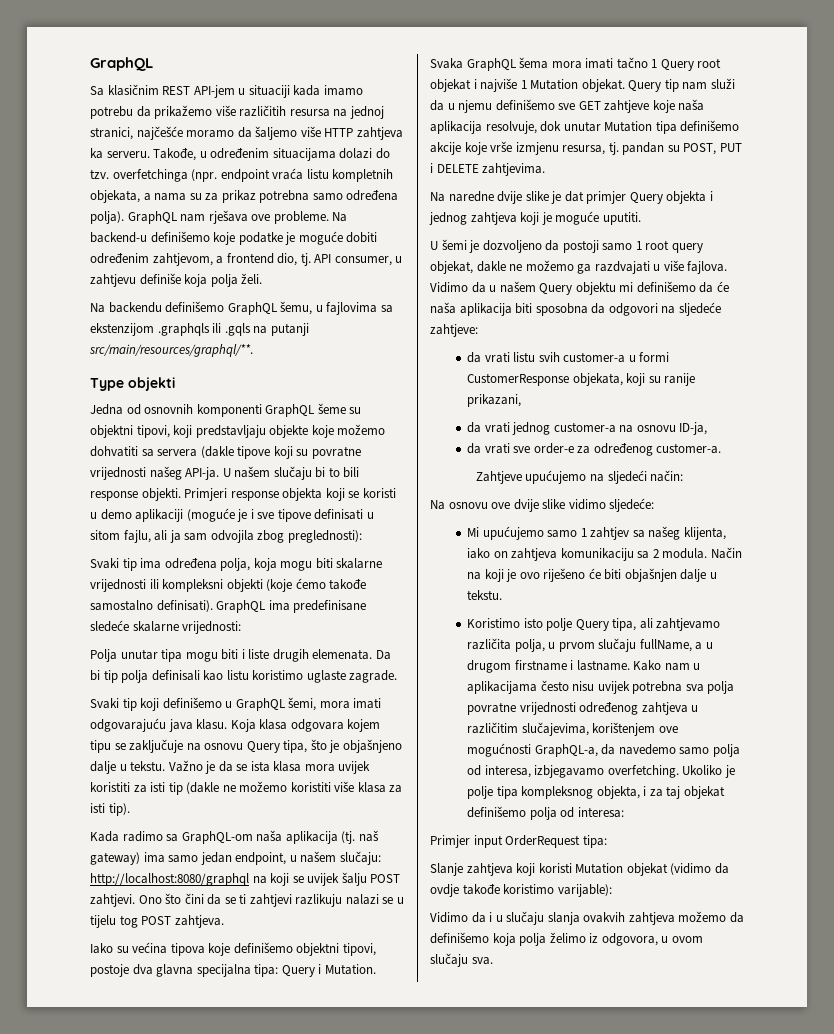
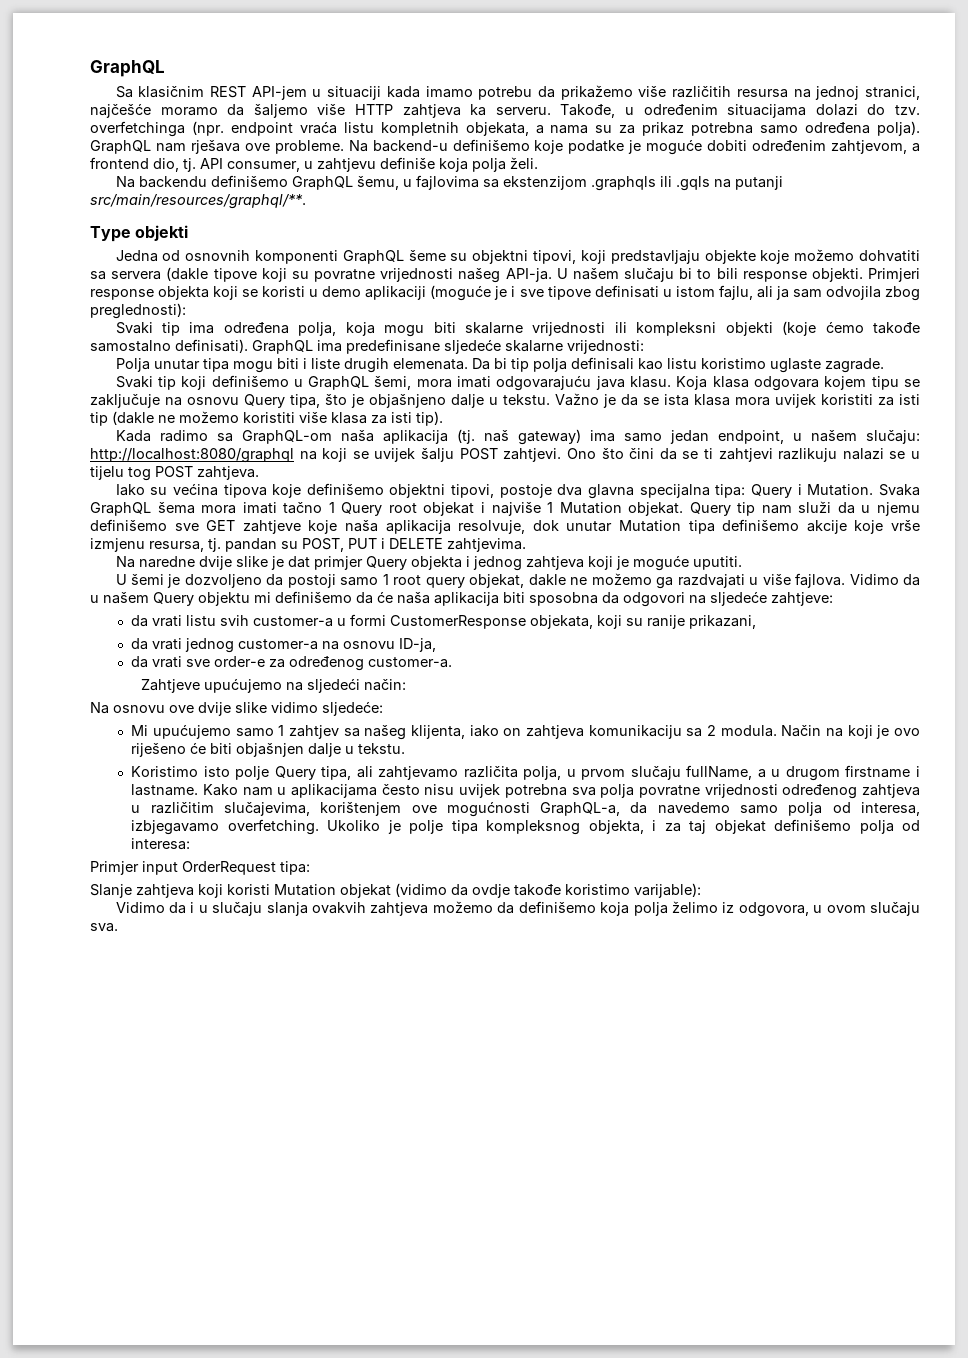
[90,530,120,540] sitom -> [675,286,715,297] istom
[90,620,129,632] sledeće -> [444,339,501,354] sljedeće

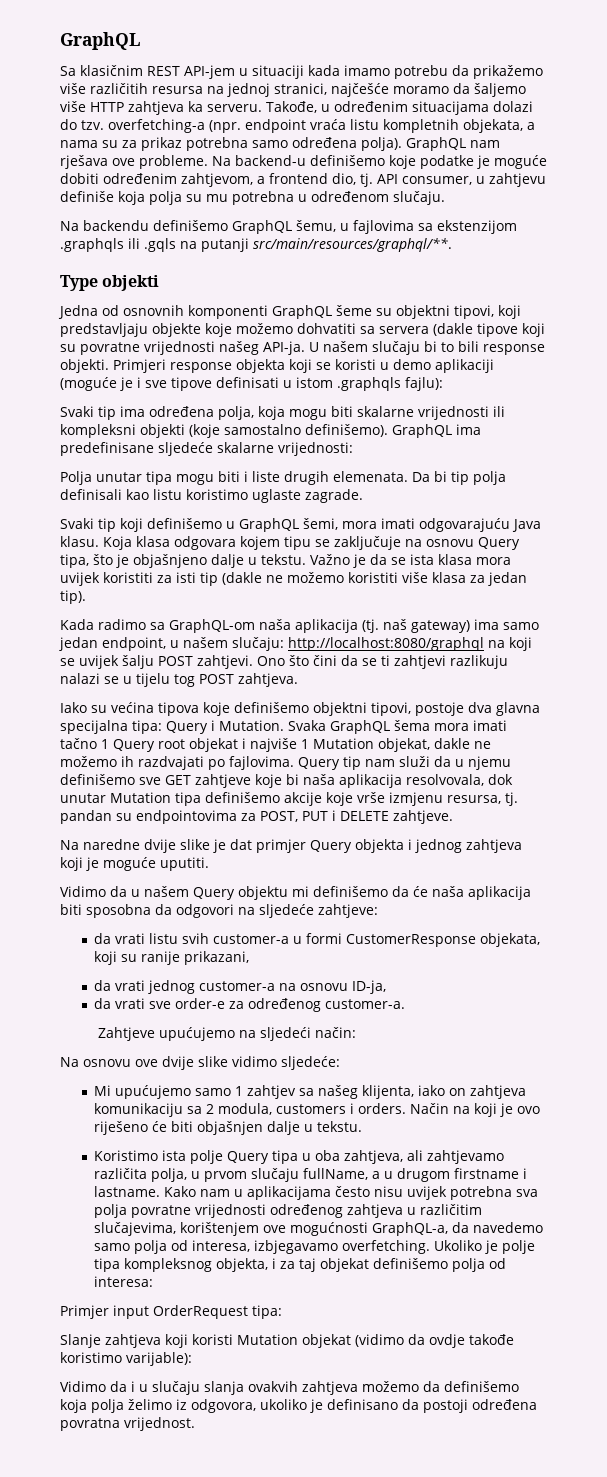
[90,121,185,137] overfetchinga -> [108,119,205,133] overfetching-a
[510,157,538,169] želi. -> [186,191,445,205] su mu potrebna u određenom slučaju.
[718,285,920,301] [90,303,186,319] fajlu, ali ja sam odvojila zbog preglednosti): -> [337,377,443,391] .graphqls fajlu):
[825,321,920,334] [90,339,248,353] ćemo takođe samostalno definisati). -> [224,424,388,437] samostalno definišemo).
[595,376,625,390] java -> [512,519,541,532] Java
[391,412,412,423] isti -> [488,572,527,586] jedan
[628,502,684,516] objekat. -> [378,738,491,752] [60,756,294,770] objekat, dakle ne možemo ih razdvajati po fajlovima.
[345,520,526,534] naša aplikacija resolvuje, -> [286,774,484,788] bi naša aplikacija resolvovala,
(298, 545) none -> [136,810,256,824] endpointovima za
[447,538,526,552] zahtjevima. -> [393,810,453,824] zahtjeve.
[115,573,846,589] U šemi je dozvoljeno da postoji samo 1 root query objekat, dakle ne možemo ga razdvajati u više fajlova. -> (209, 864) none
[720,725,777,737] modula. -> [218,1103,407,1115] modula, customers i orders.
[203,766,230,777] isto -> [162,1150,187,1161] ista
[321,766,352,780] tipa, -> [272,1150,404,1164] tipa u oba zahtjeva,
[813,902,921,916] [90,923,118,932] u ovom slučaju sva. -> [260,1399,537,1413] [60,1417,195,1431] ukoliko je definisano da postoji određena povratna vrijednost.

